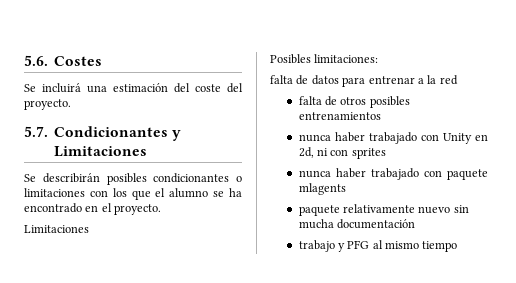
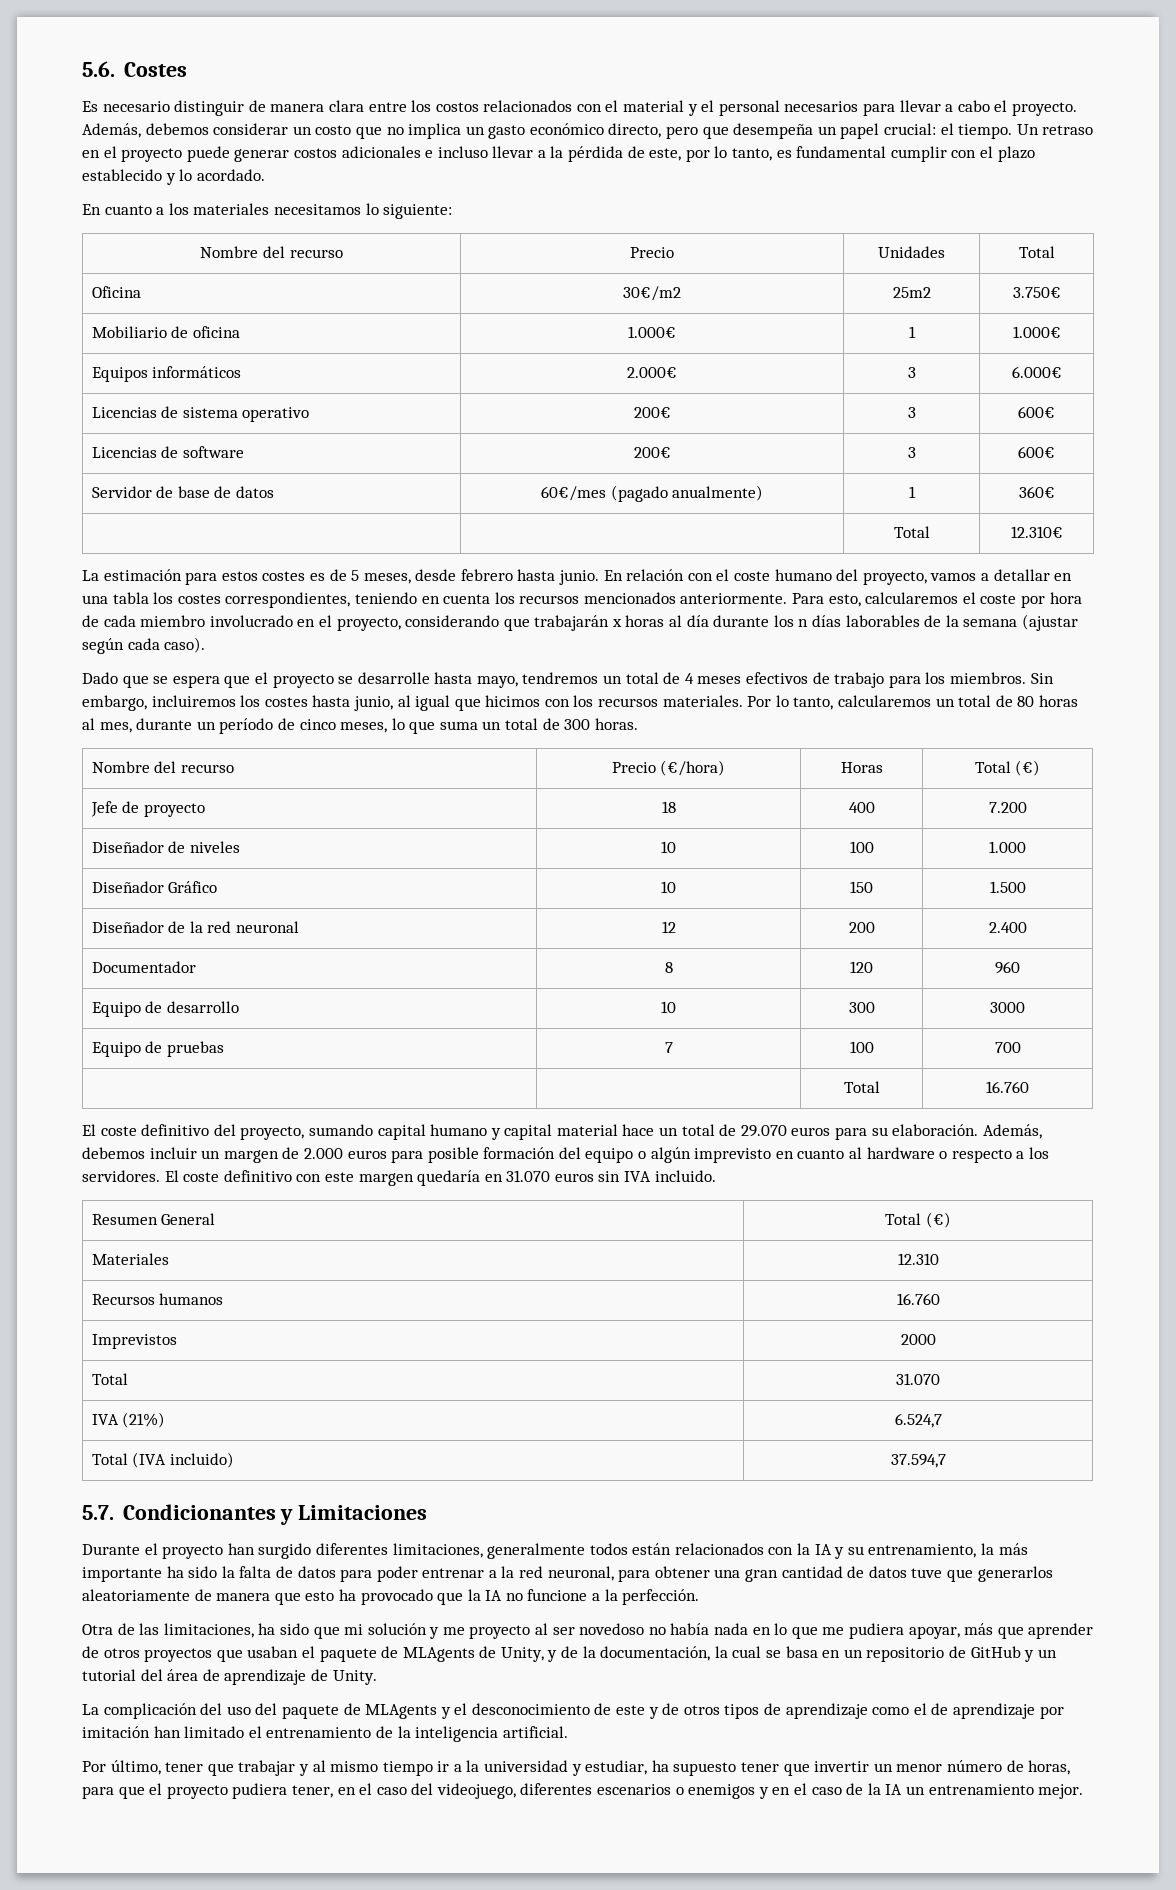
[24,83,243,93] [24,99,71,110] [24,126,182,141] [54,146,148,157] [24,173,242,185] [24,188,243,200] [24,203,162,215] [24,225,89,233] [270,54,379,64] Se incluirá una estimación del coste del proyecto. // 5.7. Condicionantes y Limitaciones // Se describirán posibles condicionantes o limitaciones con los que el alumno se ha encontrado en el proyecto. // Limitaciones // Posibles limitaciones: // -> [82,100,1077,116] [82,123,1094,139] [82,146,1035,162] [82,169,265,185] [82,203,453,219] [200,246,343,258] [629,247,674,258] [877,246,945,258] [1018,246,1055,258] [91,286,141,298] [622,286,681,301] [892,287,931,298] [1012,287,1061,298] [91,326,240,338] [627,326,676,338] [908,326,916,338] [1012,326,1061,338] [91,366,242,382] [626,367,677,378] [907,367,916,378] [1011,366,1062,378] [91,406,310,422] [633,407,671,418] [907,407,916,418] [1017,406,1055,418] [91,446,244,458] [633,447,671,458] [907,447,916,458] [1017,446,1055,458] [91,486,275,498] [540,485,764,502] [908,486,916,498] [1018,486,1055,498] [893,526,930,538] [1010,526,1063,538] [82,569,1073,585] [82,592,1082,608] [82,614,1078,631] [82,637,206,654] [82,672,1054,688] [82,695,1078,711] [82,718,638,734] [91,761,234,773] [611,760,726,776] [840,762,883,773] [974,760,1041,776] [90,801,205,817] [661,801,676,813] [848,802,875,813] [988,802,1027,813] [91,841,240,853] [660,841,676,853] [849,841,874,853] [988,841,1026,853] [91,881,218,893] [660,881,676,893] [849,881,873,893] [989,881,1026,893] [91,921,300,933] [661,921,676,933] [848,922,875,933] [988,922,1027,933] [91,961,196,973] [664,962,673,973] [849,961,873,973] [994,961,1020,974] [91,1001,239,1017] [660,1001,676,1013] [848,1002,875,1013] [989,1002,1025,1013] [91,1041,224,1057] [664,1042,673,1053] [849,1041,874,1053] [994,1042,1021,1053] [843,1081,880,1093] [985,1081,1029,1093] [82,1124,1042,1140] [82,1147,1049,1163] [82,1170,716,1186] [91,1213,216,1225] [885,1212,951,1228] [91,1253,169,1265] [897,1253,939,1265] [91,1293,224,1305] [896,1293,940,1305] [91,1334,177,1349] [900,1334,936,1345] [91,1373,128,1385] [895,1373,940,1385] [91,1412,166,1428] [894,1413,942,1428] [91,1452,234,1468] [890,1454,946,1468] [82,1504,428,1525] [82,1543,1028,1559] [82,1566,235,1582] Es necesario distinguir de manera clara entre los costos relacionados con el material y el personal necesarios para llevar a cabo el proyecto. Además, debemos considerar un costo que no implica un gasto económico directo, pero que desempeña un papel crucial: el tiempo. Un retraso en el proyecto puede generar costos adicionales e incluso llevar a la pérdida de este, por lo tanto, es fundamental cumplir con el plazo establecido y lo acordado. // En cuanto a los materiales necesitamos lo siguiente: // Nombre del recurso | Precio | Unidades | Total // Oficina | 30€/m2 | 25m2 | 3.750€ // Mobiliario de oficina | 1.000€ | 1 | 1.000€ // Equipos informáticos | 2.000€ | 3 | 6.000€ // Licencias de sistema operativo | 200€ | 3 | 600€ // Licencias de software | 200€ | 3 | 600€ // Servidor de base de datos | 60€/mes (pagado anualmente) | 1 | 360€ // | | Total | 12.310€ // La estimación para estos costes es de 5 meses, desde febrero hasta junio. En relación con el coste humano del proyecto, vamos a detallar en una tabla los costes correspondientes, teniendo en cuenta los recursos mencionados anteriormente. Para esto, calcularemos el coste por hora de cada miembro involucrado en el proyecto, considerando que trabajarán x horas al día durante los n días laborables de la semana (ajustar según cada caso). // Dado que se espera que el proyecto se desarrolle hasta mayo, tendremos un total de 4 meses efectivos de trabajo para los miembros. Sin embargo, incluiremos los costes hasta junio, al igual que hicimos con los recursos materiales. Por lo tanto, calcularemos un total de 80 horas al mes, durante un período de cinco meses, lo que suma un total de 300 horas. // Nombre del recurso | Precio (€/hora) | Horas | Total (€) // Jefe de proyecto | 18 | 400 | 7.200 // Diseñador de niveles | 10 | 100 | 1.000 // Diseñador Gráfico | 10 | 150 | 1.500 // Diseñador de la red neuronal | 12 | 200 | 2.400 // Documentador | 8 | 120 | 960 // Equipo de desarrollo | 10 | 300 | 3000 // Equipo de pruebas | 7 | 100 | 700 // | | Total | 16.760 // El coste definitivo del proyecto, sumando capital humano y capital material hace un total de 29.070 euros para su elaboración. Además, debemos incluir un margen de 2.000 euros para posible formación del equipo o algún imprevisto en cuanto al hardware o respecto a los servidores. El coste definitivo con este margen quedaría en 31.070 euros sin IVA incluido. // Resumen General | Total (€) // Materiales | 12.310 // Recursos humanos | 16.760 // Imprevistos | 2000 // Total | 31.070 // IVA (21%) | 6.524,7 // Total (IVA incluido) | 37.594,7 // 5.7. Condicionantes y Limitaciones // Durante el proyecto han surgido diferentes limitaciones, generalmente todos están relacionados con la IA y su entrenamiento, la más importante ha sido la
(366, 82) none -> [376,1566,418,1582] poder
[298,96,410,108] [298,112,381,120] [298,132,488,144] [298,147,386,159] [298,168,488,180] [298,183,346,195] [298,204,469,216] [298,219,415,229] [298,240,458,252] // falta de otros posibles entrenamientos // nunca haber trabajado con Unity en 2d, ni con sprites // nunca haber trabajado con paquete mlagents // paquete relativamente nuevo sin mucha documentación // trabajo y PFG al mismo tiempo -> [547,1566,1053,1582] [82,1589,700,1605] [82,1623,1094,1639] [82,1646,1057,1662] [82,1669,377,1685] [82,1703,1064,1719] [82,1726,568,1742] [82,1760,1071,1776] [82,1783,1084,1799] neuronal, para obtener una gran cantidad de datos tuve que generarlos aleatoriamente de manera que esto ha provocado que la IA no funcione a la perfección. // Otra de las limitaciones, ha sido que mi solución y me proyecto al ser novedoso no había nada en lo que me pudiera apoyar, más que aprender de otros proyectos que usaban el paquete de MLAgents de Unity, y de la documentación, la cual se basa en un repositorio de GitHub y un tutorial del área de aprendizaje de Unity. // La complicación del uso del paquete de MLAgents y el desconocimiento de este y de otros tipos de aprendizaje como el de aprendizaje por imitación han limitado el entrenamiento de la inteligencia artificial. // Por último, tener que trabajar y al mismo tiempo ir a la universidad y estudiar, ha supuesto tener que invertir un menor número de horas, para que el proyecto pudiera tener, en el caso del videojuego, diferentes escenarios o enemigos y en el caso de la IA un entrenamiento mejor.

